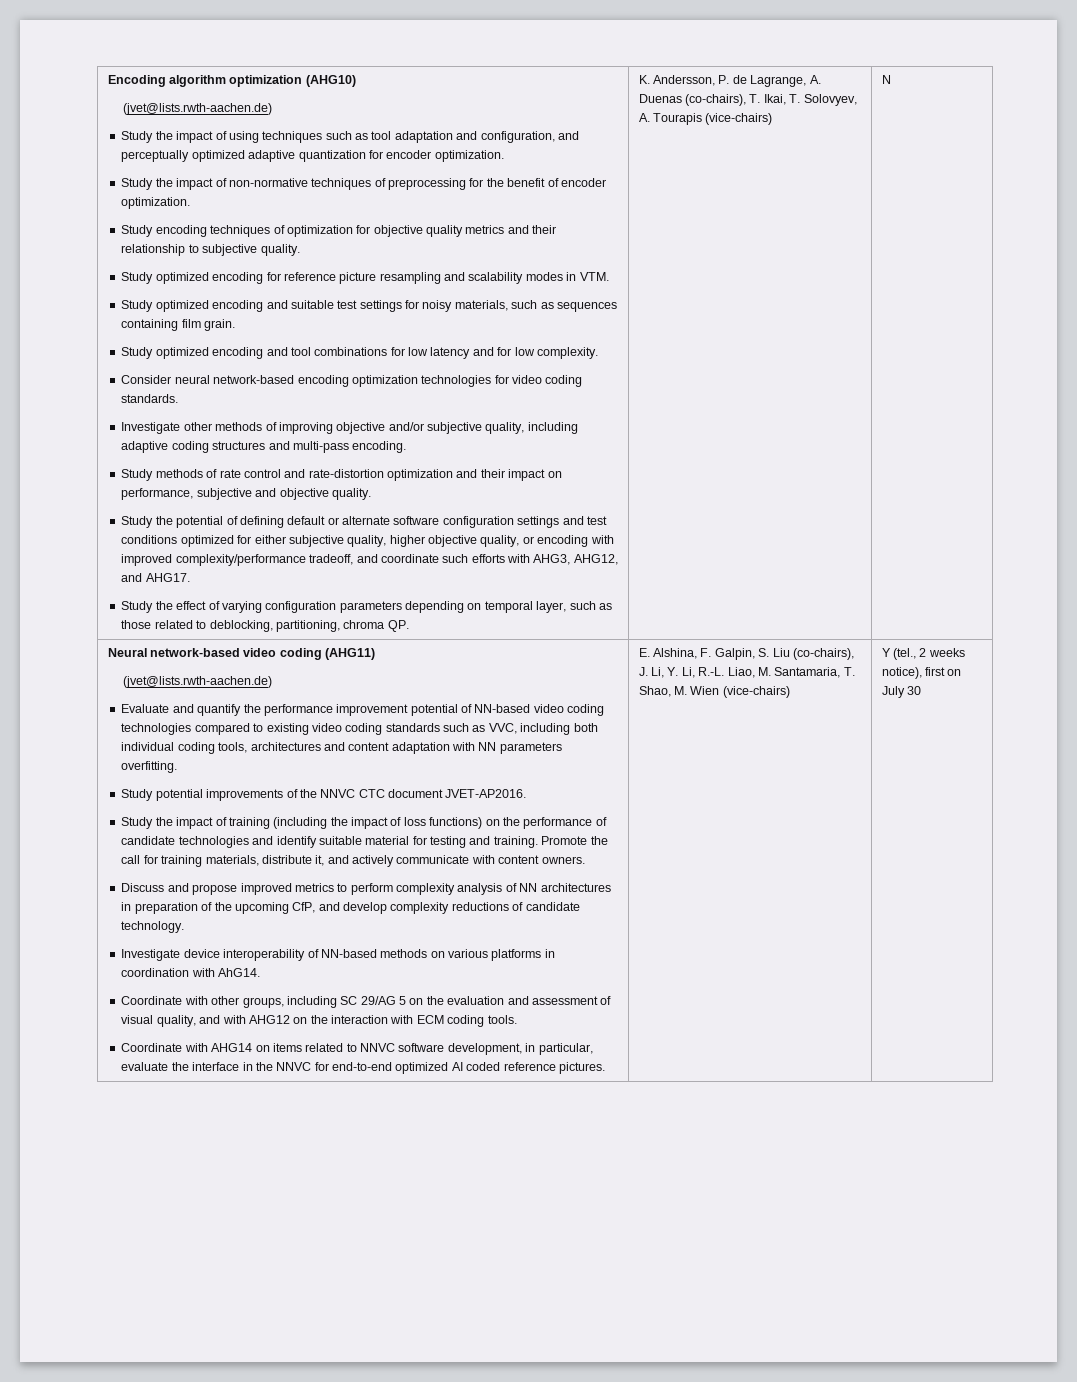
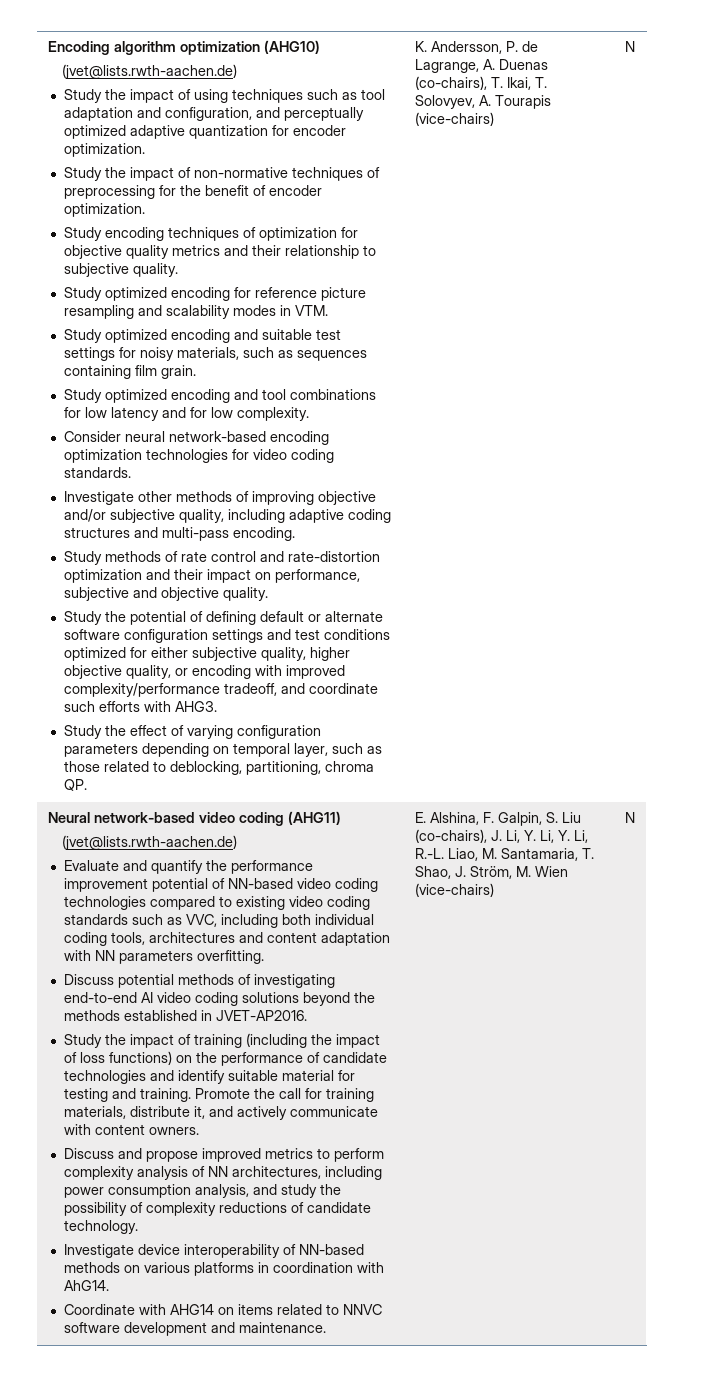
[533,554,618,565] [121,573,190,582] AHG3, AHG12, and AHG17. -> [174,701,217,712] AHG3.
[121,789,444,801] Study potential improvements of the NNVC CTC document -> [63,974,335,988] [63,992,375,1006] [63,1010,212,1021] Discuss potential methods of investigating end-to-end AI video coding solutions beyond the methods established in
[540,883,611,892] [121,902,388,914] architectures in preparation of the upcoming CfP, and develop -> [231,1166,382,1180] [63,1184,341,1198] [63,1202,143,1216] architectures, including power consumption analysis, and study the possibility of
[121,996,612,1008] [121,1015,517,1027] // Coordinate with other groups, including SC 29/AG 5 on the evaluation and assessment of visual quality, and with AHG12 on the interaction with ECM coding tools. -> (109, 1285) none
[447,1043,593,1055] [121,1062,605,1074] development, in particular, evaluate the interface in the NNVC for end-to-end optimized AI coded reference pictures. -> [123,1322,326,1336] development and maintenance.
(695, 672) none -> [557,830,588,843] Y. Li,
(671, 691) none -> [454,866,512,879] J. Ström,
[881,648,965,660] [881,667,962,679] [881,686,922,698] Y (tel., 2 weeks notice), first on July 30 -> [624,812,635,823] N

